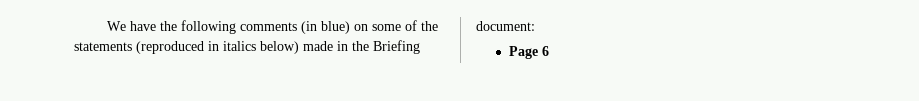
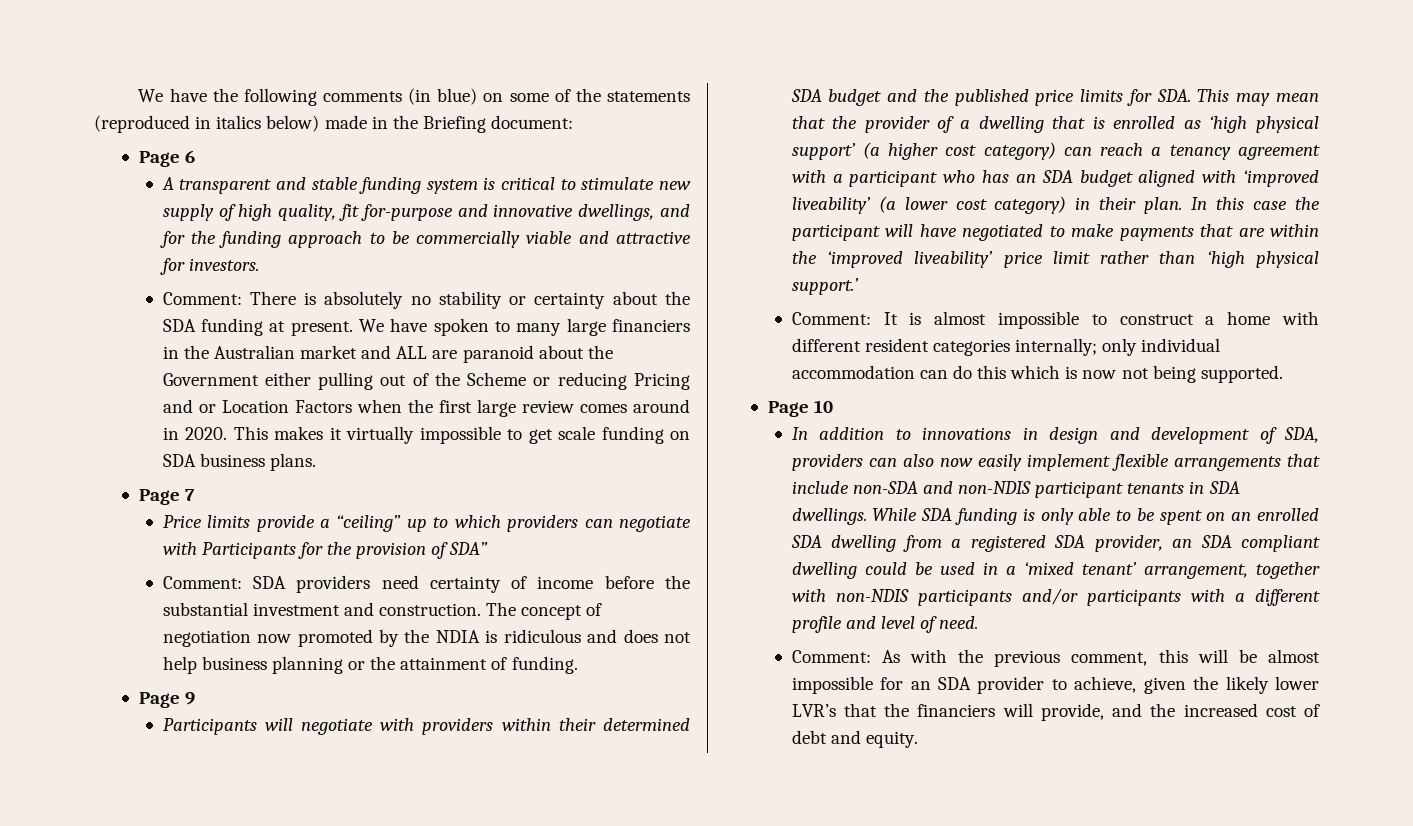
(549, 51) none -> [161,177,692,194] [162,204,691,221] [159,231,691,248] [159,258,259,275] [162,291,690,309] [162,318,690,336] [162,345,613,363] [162,372,690,390] [162,399,690,417] [162,426,690,444] [162,453,316,471] [138,489,195,505] [162,515,691,532] [162,542,489,559] [162,575,690,593] [162,602,603,620] [162,629,691,647] [162,656,578,674] [138,692,195,708] [162,718,690,735] [790,89,1319,106] [791,116,1319,133] [791,142,1320,160] [791,170,1319,187] [791,196,1320,214] [791,224,1319,241] [791,251,1319,268] [791,278,859,295] [791,311,1319,329] [791,338,1221,356] [791,365,1283,383] [767,400,833,417] [791,427,1319,444] [791,454,1320,471] [791,481,1240,498] [791,508,1319,525] [790,535,1320,552] [791,562,1320,579] [791,588,1320,606] [791,616,979,633] [791,649,1320,667] [791,676,1319,694] [791,703,1320,721] [791,730,918,748] // A transparent and stable funding system is critical to stimulate new supply of high quality, fit for-purpose and innovative dwellings, and for the funding approach to be commercially viable and attractive for investors. // Comment: There is absolutely no stability or certainty about the SDA funding at present. We have spoken to many large financiers in the Australian market and ALL are paranoid about the Government either pulling out of the Scheme or reducing Pricing and or Location Factors when the first large review comes around in 2020. This makes it virtually impossible to get scale funding on SDA business plans. // Page 7 // Price limits provide a “ceiling” up to which providers can negotiate with Participants for the provision of SDA” // Comment: SDA providers need certainty of income before the substantial investment and construction. The concept of negotiation now promoted by the NDIA is ridiculous and does not help business planning or the attainment of funding. // Page 9 // Participants will negotiate with providers within their determined SDA budget and the published price limits for SDA. This may mean that the provider of a dwelling that is enrolled as ‘high physical support’ (a higher cost category) can reach a tenancy agreement with a participant who has an SDA budget aligned with ‘improved liveability’ (a lower cost category) in their plan. In this case the participant will have negotiated to make payments that are within the ‘improved liveability’ price limit rather than ‘high physical support.’ // Comment: It is almost impossible to construct a home with different resident categories internally; only individual accommodation can do this which is now not being supported. // Page 10 // In addition to innovations in design and development of SDA, providers can also now easily implement flexible arrangements that include non-SDA and non-NDIS participant tenants in SDA dwellings. While SDA funding is only able to be spent on an enrolled SDA dwelling from a registered SDA provider, an SDA compliant dwelling could be used in a ‘mixed tenant’ arrangement, together with non-NDIS participants and/or participants with a different profile and level of need. // Comment: As with the previous comment, this will be almost impossible for an SDA provider to achieve, given the likely lower LVR’s that the financiers will provide, and the increased cost of debt and equity.

